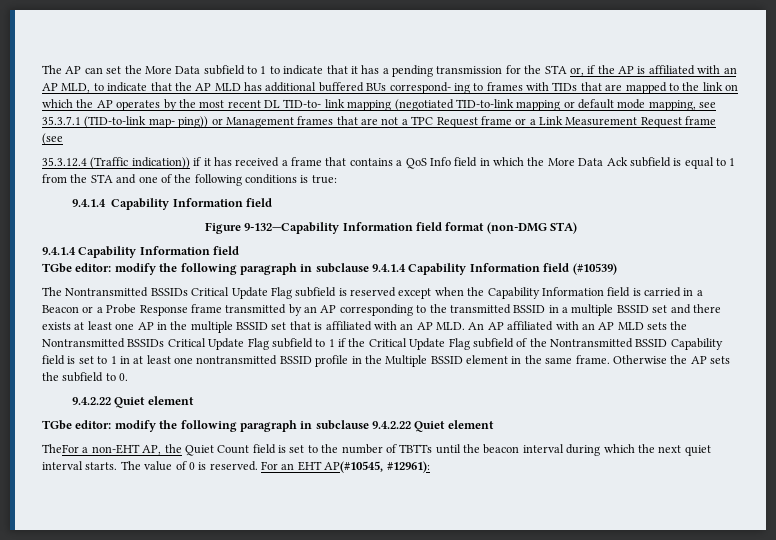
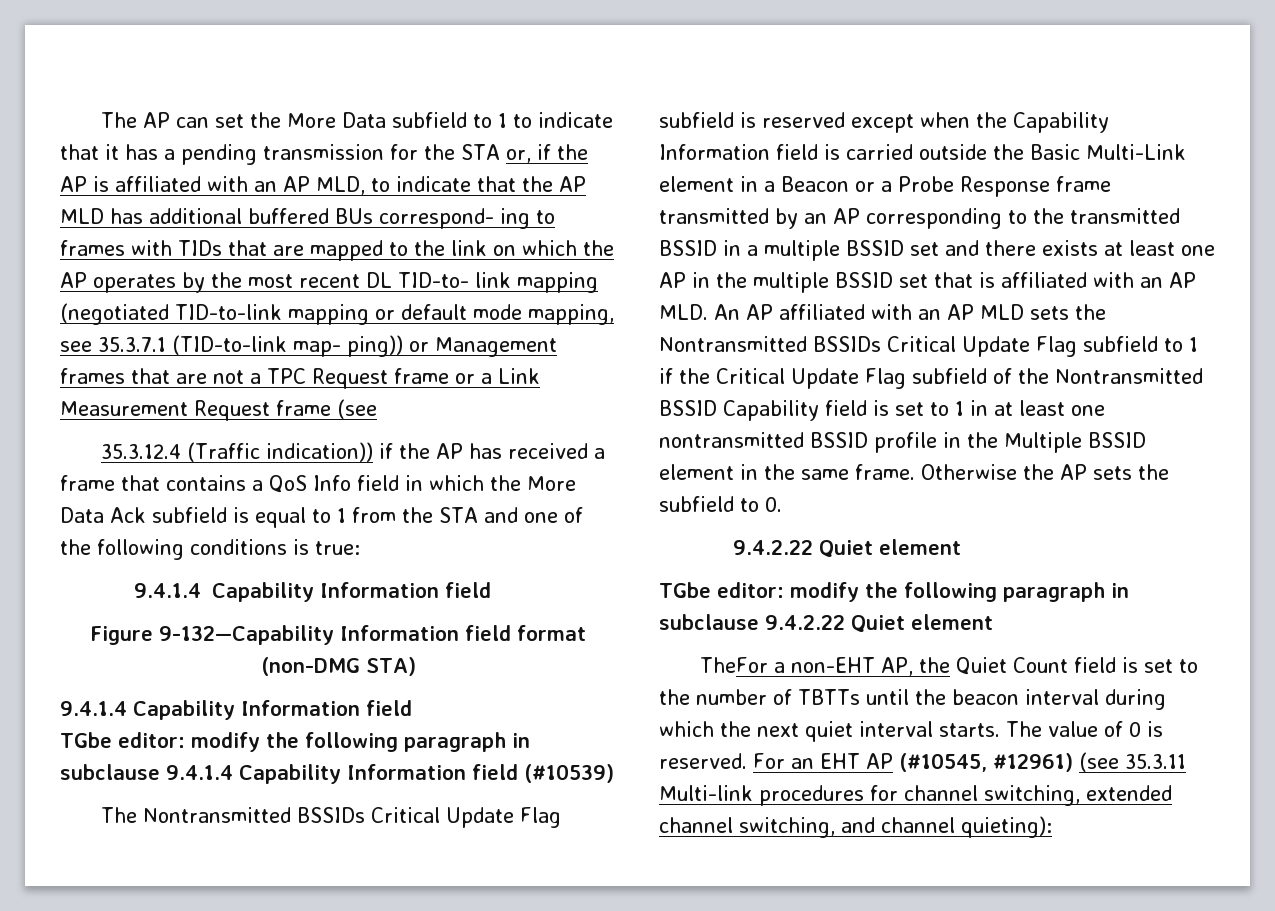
[203,158,211,166] it -> [398,443,463,459] the AP
(681, 292) none -> [919,144,1186,160] [659,176,734,192] outside the Basic Multi-Link element
[324,461,430,473] AP(#10545, #12961): -> [865,752,1186,772] [659,785,1172,806] [659,816,1052,838] AP (#10545, #12961) (see 35.3.11 Multi-link procedures for channel switching, extended channel switching, and channel quieting):

